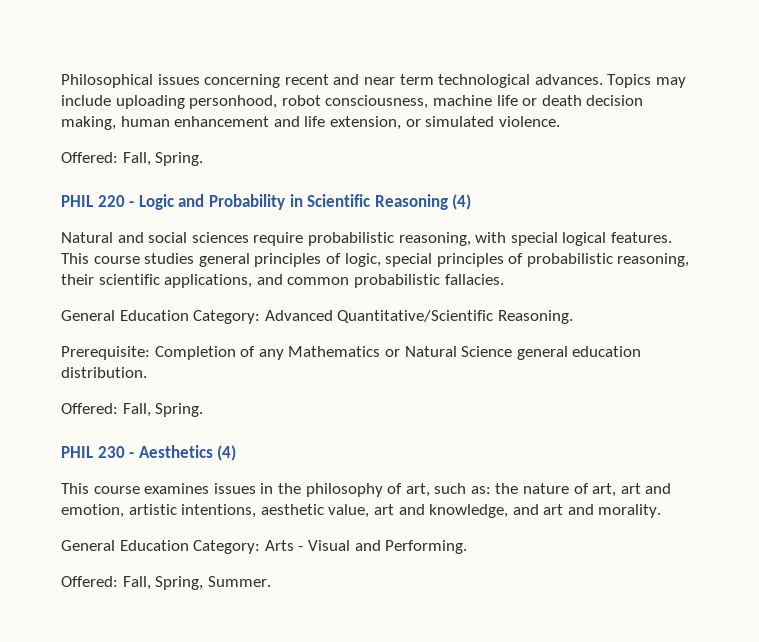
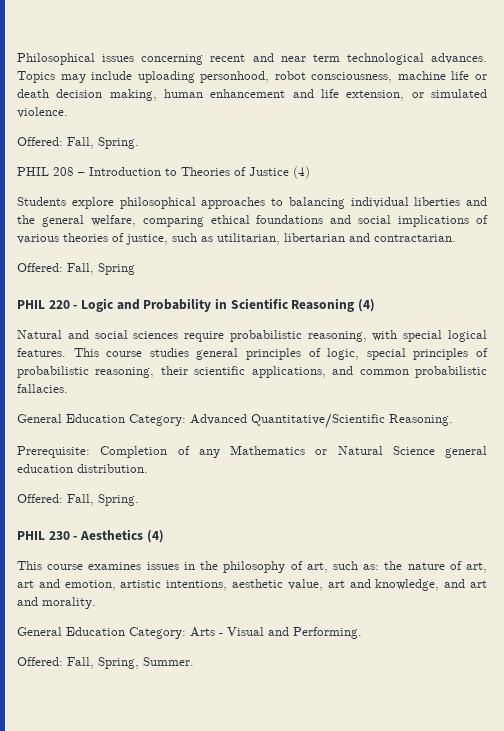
(204, 159) none -> [17,166,310,179] [17,197,487,209] [17,215,489,227] [17,233,456,245] [17,263,135,275] // PHIL 208 – Introduction to Theories of Justice (4) // Students explore philosophical approaches to balancing individual liberties and the general welfare, comparing ethical foundations and social implications of various theories of justice, such as utilitarian, libertarian and contractarian. // Offered: Fall, Spring

